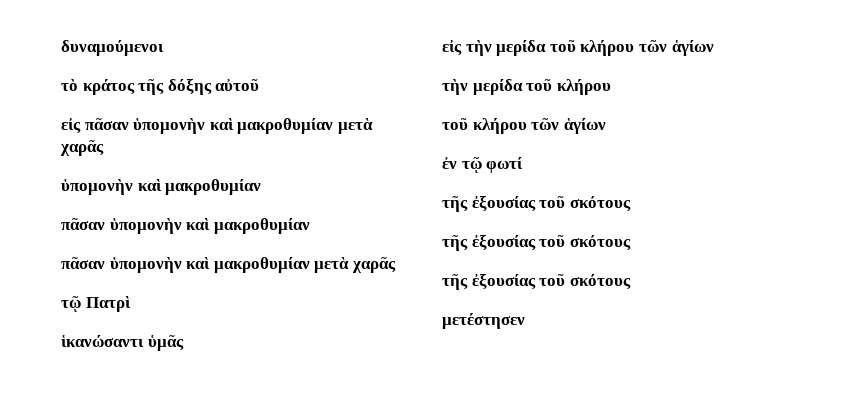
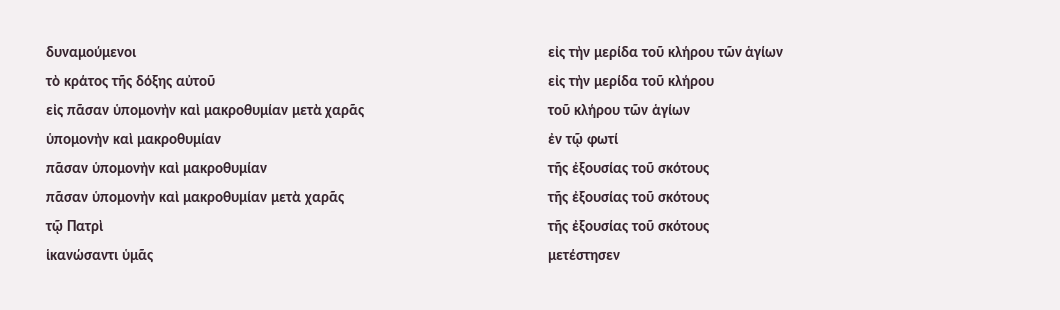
(714, 48) none -> [548,75,566,89] εἰς

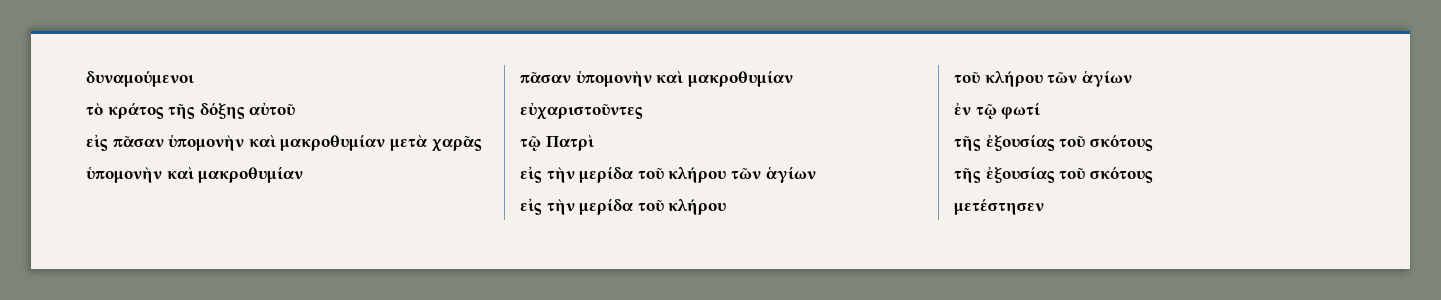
[46,191,345,205] πᾶσαν ὑπομονὴν καὶ μακροθυμίαν μετὰ χαρᾶς -> [520,102,643,120] εὐχαριστοῦντες
[46,249,154,263] // ἱκανώσαντι ὑμᾶς -> (594, 143) none
[547,220,710,234] // τῆς ἐξουσίας τοῦ σκότους -> (1153, 174) none

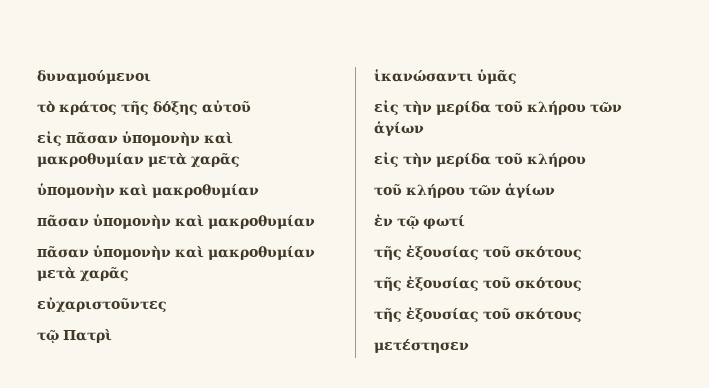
(793, 78) none -> [37,245,315,260] [37,267,129,282] // πᾶσαν ὑπομονὴν καὶ μακροθυμίαν μετὰ χαρᾶς
(594, 143) none -> [374,69,517,84] // ἱκανώσαντι ὑμᾶς
(1153, 174) none -> [374,307,582,322] // τῆς ἐξουσίας τοῦ σκότους

